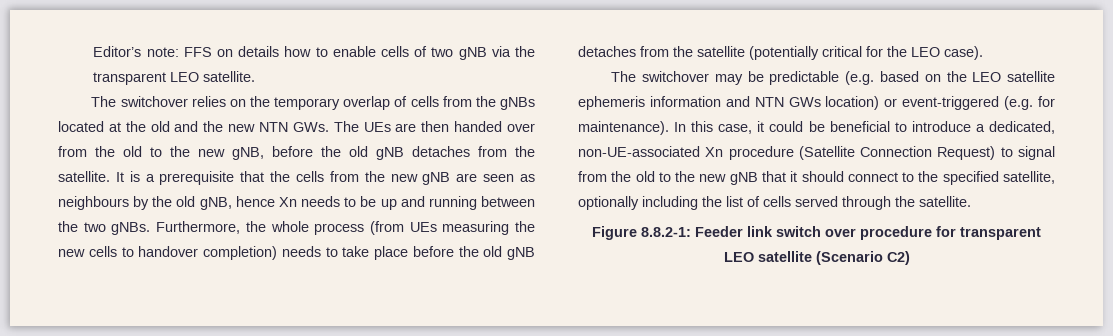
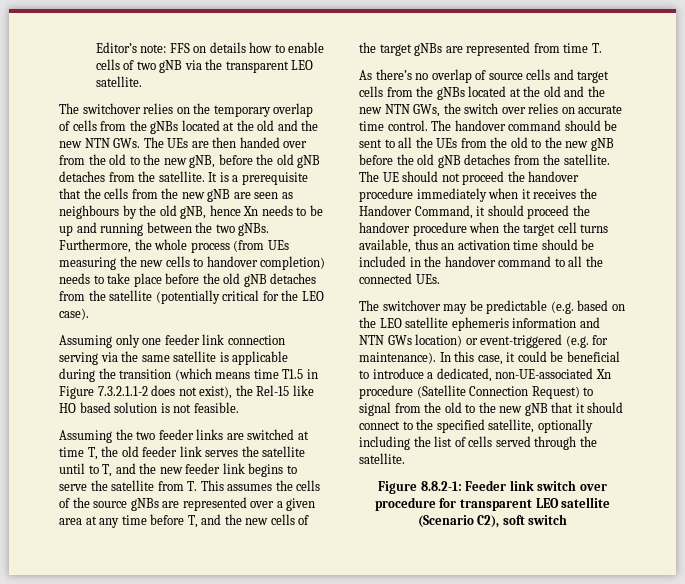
(983, 53) none -> [59,334,285,348] [59,351,289,365] [59,368,318,382] [59,385,314,399] [59,402,239,413] [59,429,309,443] [59,446,306,460] [59,463,297,477] [59,480,321,491] [59,497,316,511] [59,514,310,528] [359,42,602,56] [359,69,610,83] [359,86,605,100] [359,103,623,117] [359,120,618,131] [359,137,614,151] [359,154,610,168] [359,171,580,185] [359,188,597,202] [359,205,590,219] [359,222,609,236] [359,239,595,253] [359,256,603,267] [359,273,440,284] // Assuming only one feeder link connection serving via the same satellite is applicable during the transition (which means time T1.5 in Figure 7.3.2.1.1-2 does not exist), the Rel-15 like HO based solution is not feasible. // Assuming the two feeder links are switched at time T, the old feeder link serves the satellite until to T, and the new feeder link begins to serve the satellite from T. This assumes the cells of the source gNBs are represented over a given area at any time before T, and the new cells of the target gNBs are represented from time T. // As there’s no overlap of source cells and target cells from the gNBs located at the old and the new NTN GWs, the switch over relies on accurate time control. The handover command should be sent to all the UEs from the old to the new gNB before the old gNB detaches from the satellite. The UE should not proceed the handover procedure immediately when it receives the Handover Command, it should proceed the handover procedure when the target cell turns available, thus an activation time should be included in the handover command to all the connected UEs.
[886,251,910,265] C2) -> [477,514,568,528] C2), soft switch

